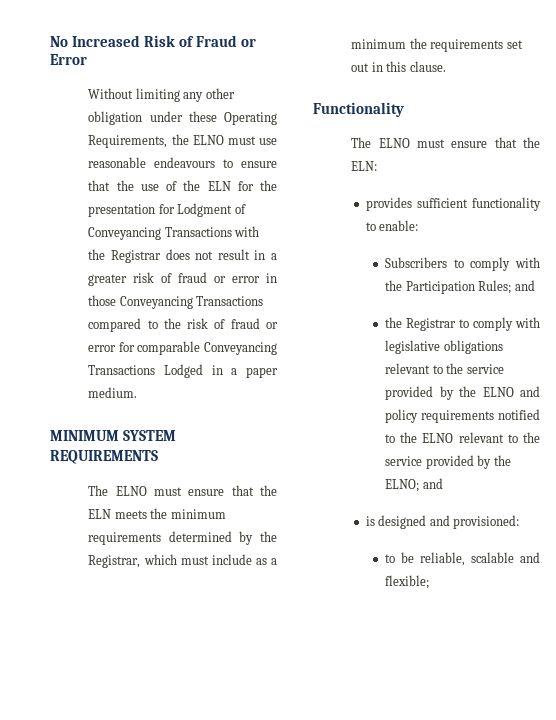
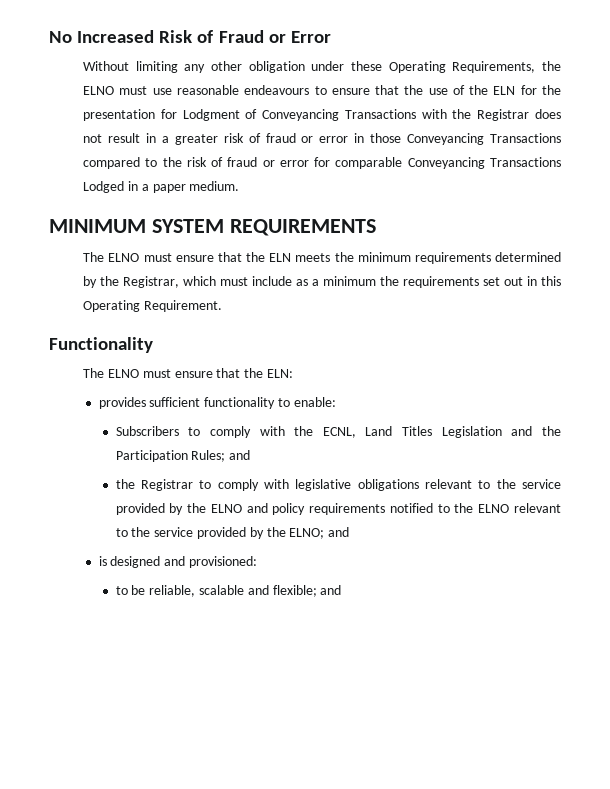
[409,61,446,72] clause. -> [83,300,222,312] Operating Requirement.
(402, 285) none -> [322,426,562,438] ECNL, Land Titles Legislation and the
(429, 582) none -> [320,585,342,595] and

